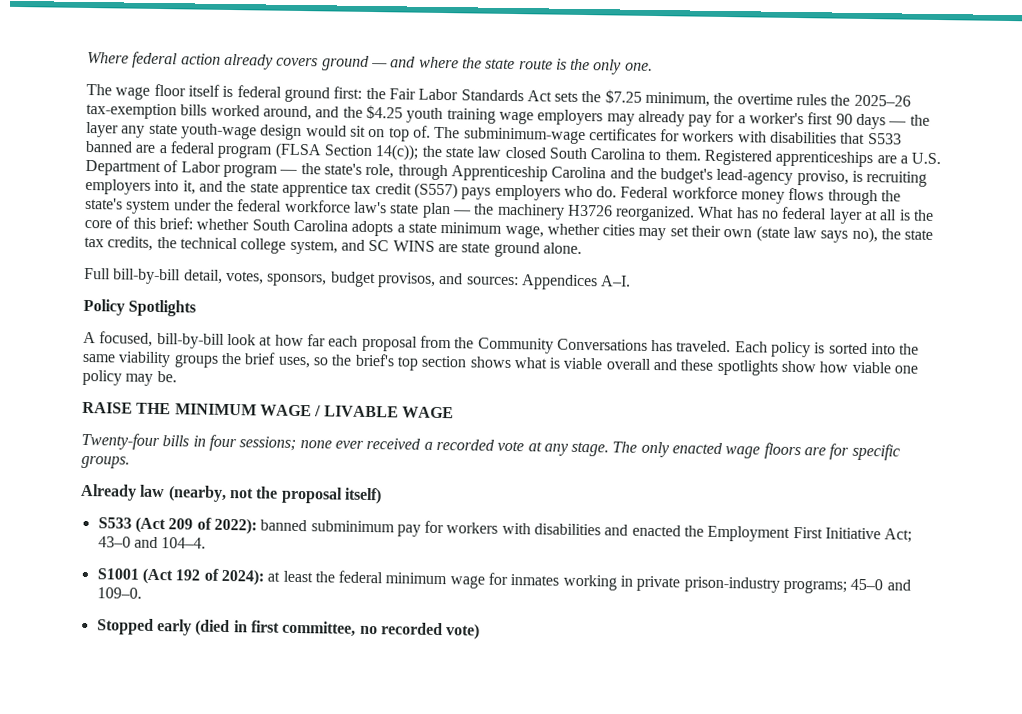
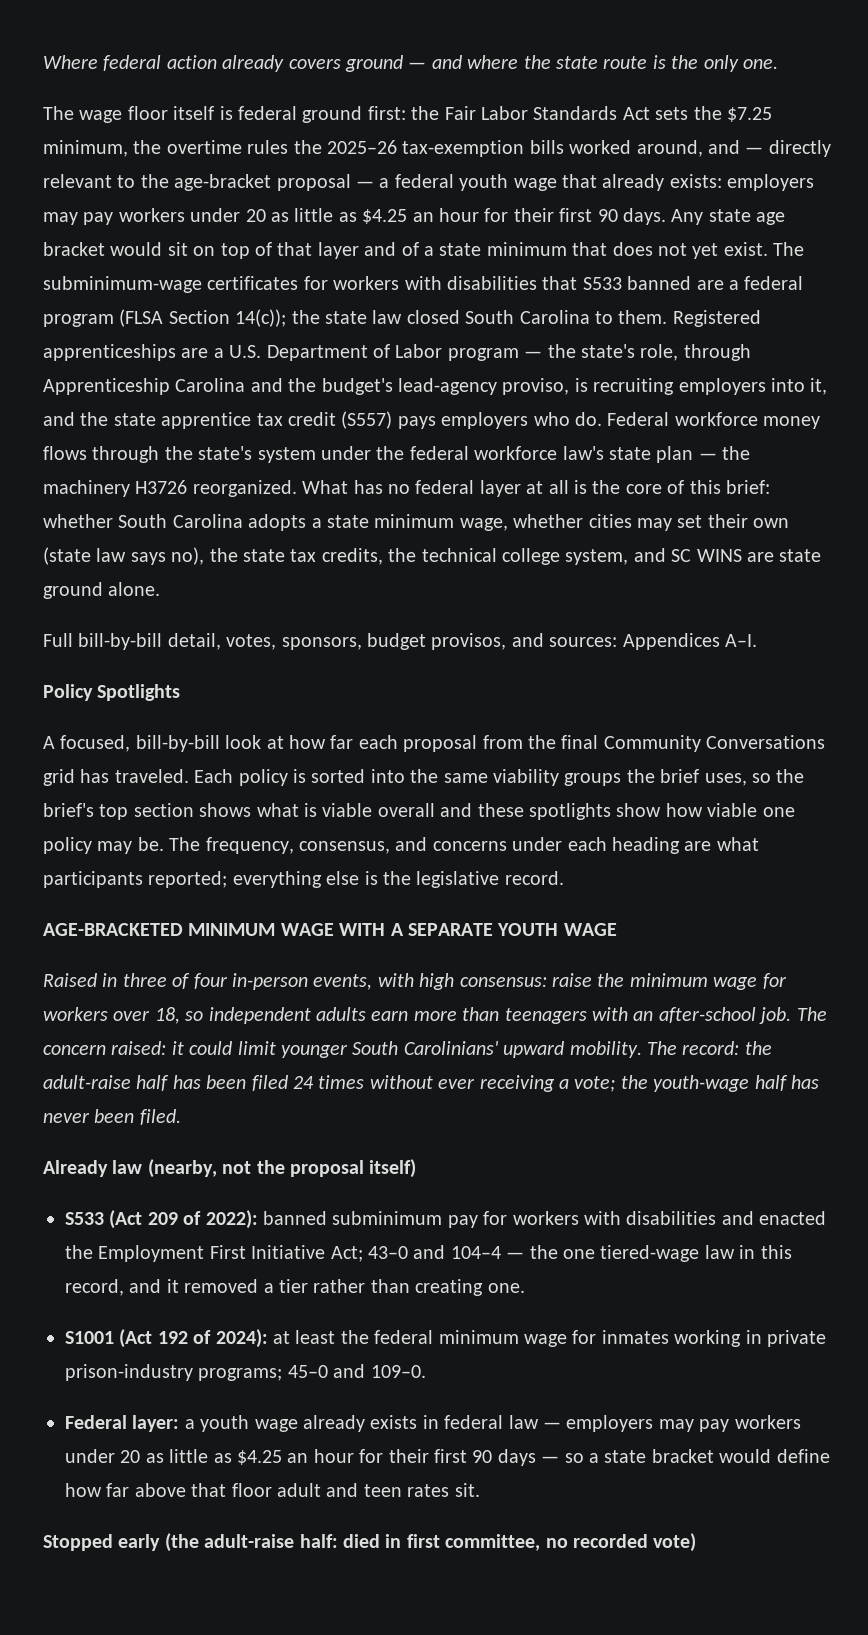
[342,104,930,130] [86,121,431,142] the $4.25 youth training wage employers may already pay for a worker's first 90 days — the layer any state youth-wage design would sit on top of. -> [745,140,831,157] [43,174,815,191] [43,208,786,225] [43,242,768,259] — directly relevant to the age-bracket proposal — a federal youth wage that already exists: employers may pay workers under 20 as little as $4.25 an hour for their first 90 days. Any state age bracket would sit on top of that layer and of a state minimum that does not yet exist.
(475, 343) none -> [561,735,599,749] final
(648, 344) none -> [43,769,75,786] grid
[82,401,454,419] [81,432,900,461] [81,455,130,469] // RAISE THE MINIMUM WAGE / LIVABLE WAGE // Twenty-four bills in four sessions; none ever received a recorded vote at any stage. The only enacted wage floors are for specific groups. -> [169,837,759,854] [43,871,564,888] [43,923,617,936] [43,973,787,990] [43,1007,827,1024] [43,1041,772,1058] [43,1075,819,1092] [43,1109,181,1125] The frequency, consensus, and concerns under each heading are what participants reported; everything else is the legislative record. // AGE-BRACKETED MINIMUM WAGE WITH A SEPARATE YOUTH WAGE // Raised in three of four in-person events, with high consensus: raise the minimum wage for workers over 18, so independent adults earn more than teenagers with an after-school job. The concern raised: it could limit younger South Carolinians' upward mobility. The record: the adult-raise half has been filed 24 times without ever receiving a vote; the youth-wage half has never been filed.
[161,537,207,549] 104–4. -> [450,1245,792,1262] [65,1279,525,1296] 104–4 — the one tiered-wage law in this record, and it removed a tier rather than creating one.
[96,618,231,637] Stopped early (died -> [65,1415,801,1432] [65,1449,830,1466] [65,1483,480,1497] [43,1533,380,1552] Federal layer: a youth wage already exists in federal law — employers may pay workers under 20 as little as $4.25 an hour for their first 90 days — so a state bracket would define how far above that floor adult and teen rates sit. // Stopped early (the adult-raise half: died

